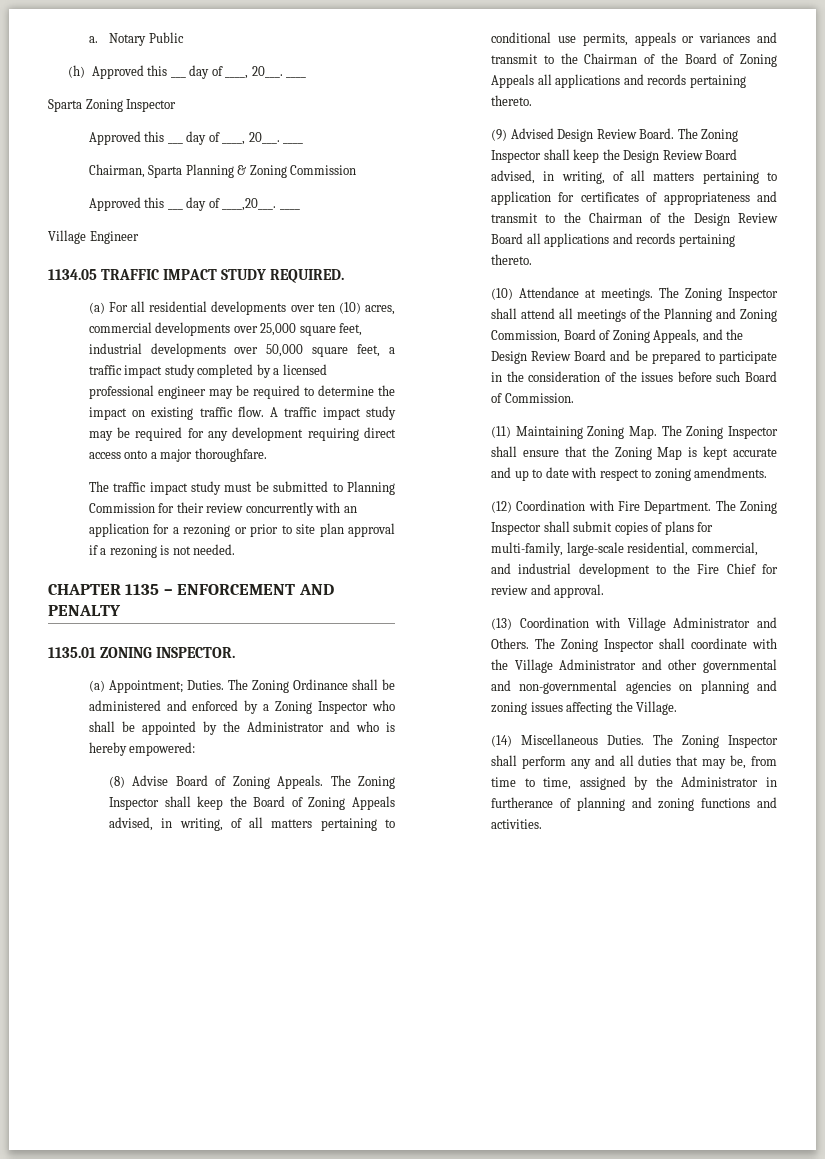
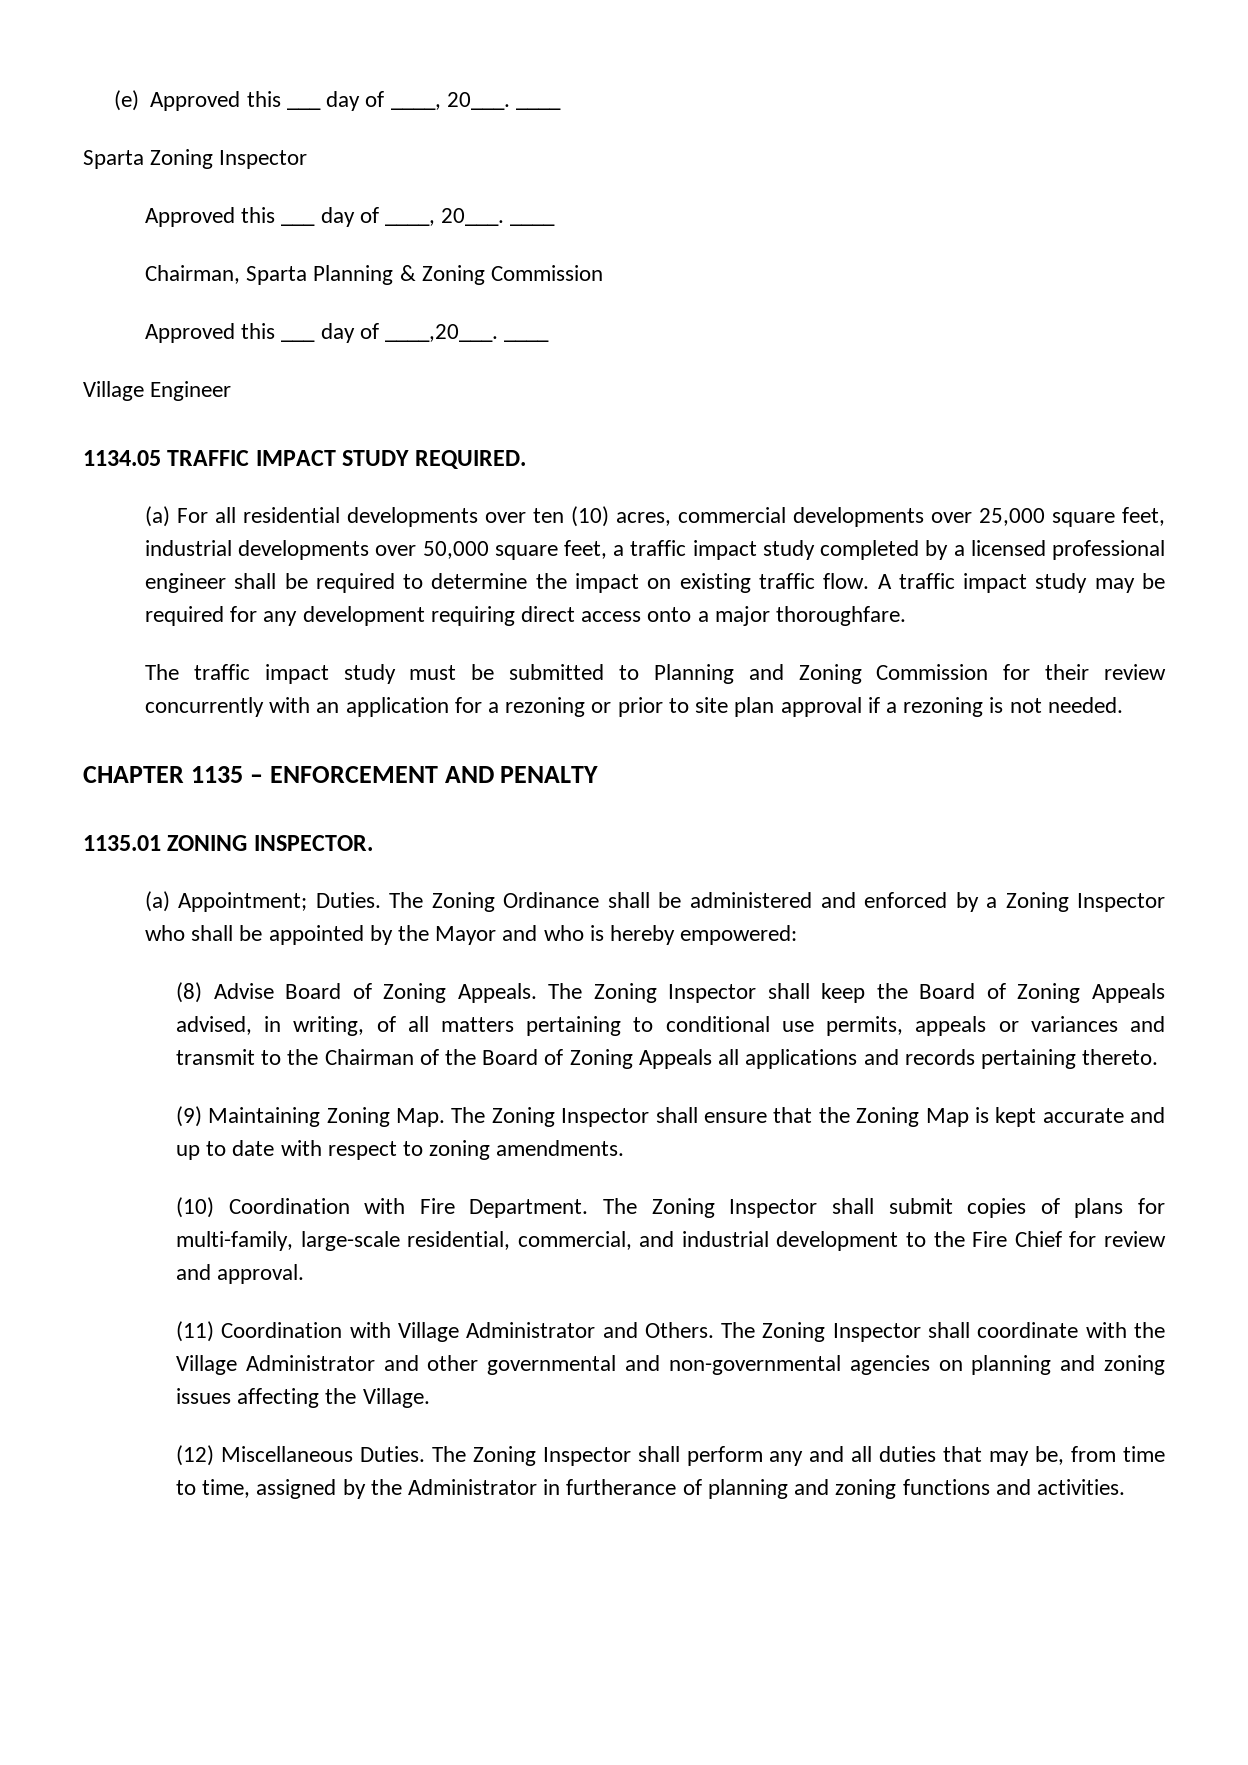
[88,32,184,46] [68,65,86,78] a. Notary Public // (h) -> [113,90,139,111] (e)
[208,389,233,399] may -> [234,573,277,589] shall
(396, 488) none -> [748,664,862,684] and Zoning
[246,721,324,732] Administrator -> [435,926,497,945] Mayor
[510,128,739,142] [490,149,738,163] [490,170,777,184] [490,191,777,205] [490,212,778,226] [490,233,735,247] [490,254,532,265] [490,287,778,301] [490,308,778,322] [490,329,744,343] [490,350,777,364] [490,371,777,382] [490,393,574,403] [490,426,511,438] Advised Design Review Board. The Zoning Inspector shall keep the Design Review Board advised, in writing, of all matters pertaining to application for certificates of appropriateness and transmit to the Chairman of the Design Review Board all applications and records pertaining thereto. // (10) Attendance at meetings. The Zoning Inspector shall attend all meetings of the Planning and Zoning Commission, Board of Zoning Appeals, and the Design Review Board and be prepared to participate in the consideration of the issues before such Board of Commission. // (11) -> (202, 1116) none
[490,501,512,513] (12) -> [175,1197,214,1218] (10)
[490,618,512,630] (13) -> [175,1321,214,1342] (11)
[490,735,512,747] (14) -> [175,1445,214,1466] (12)

